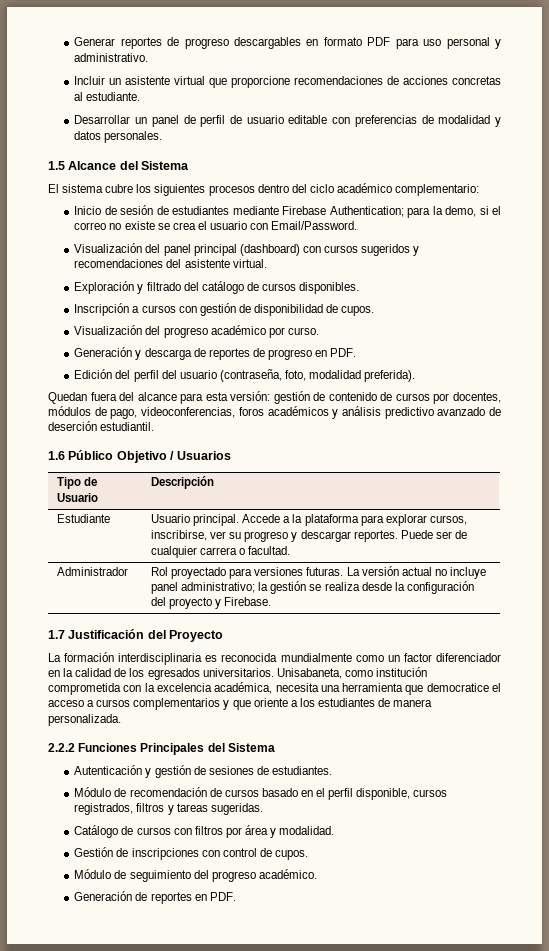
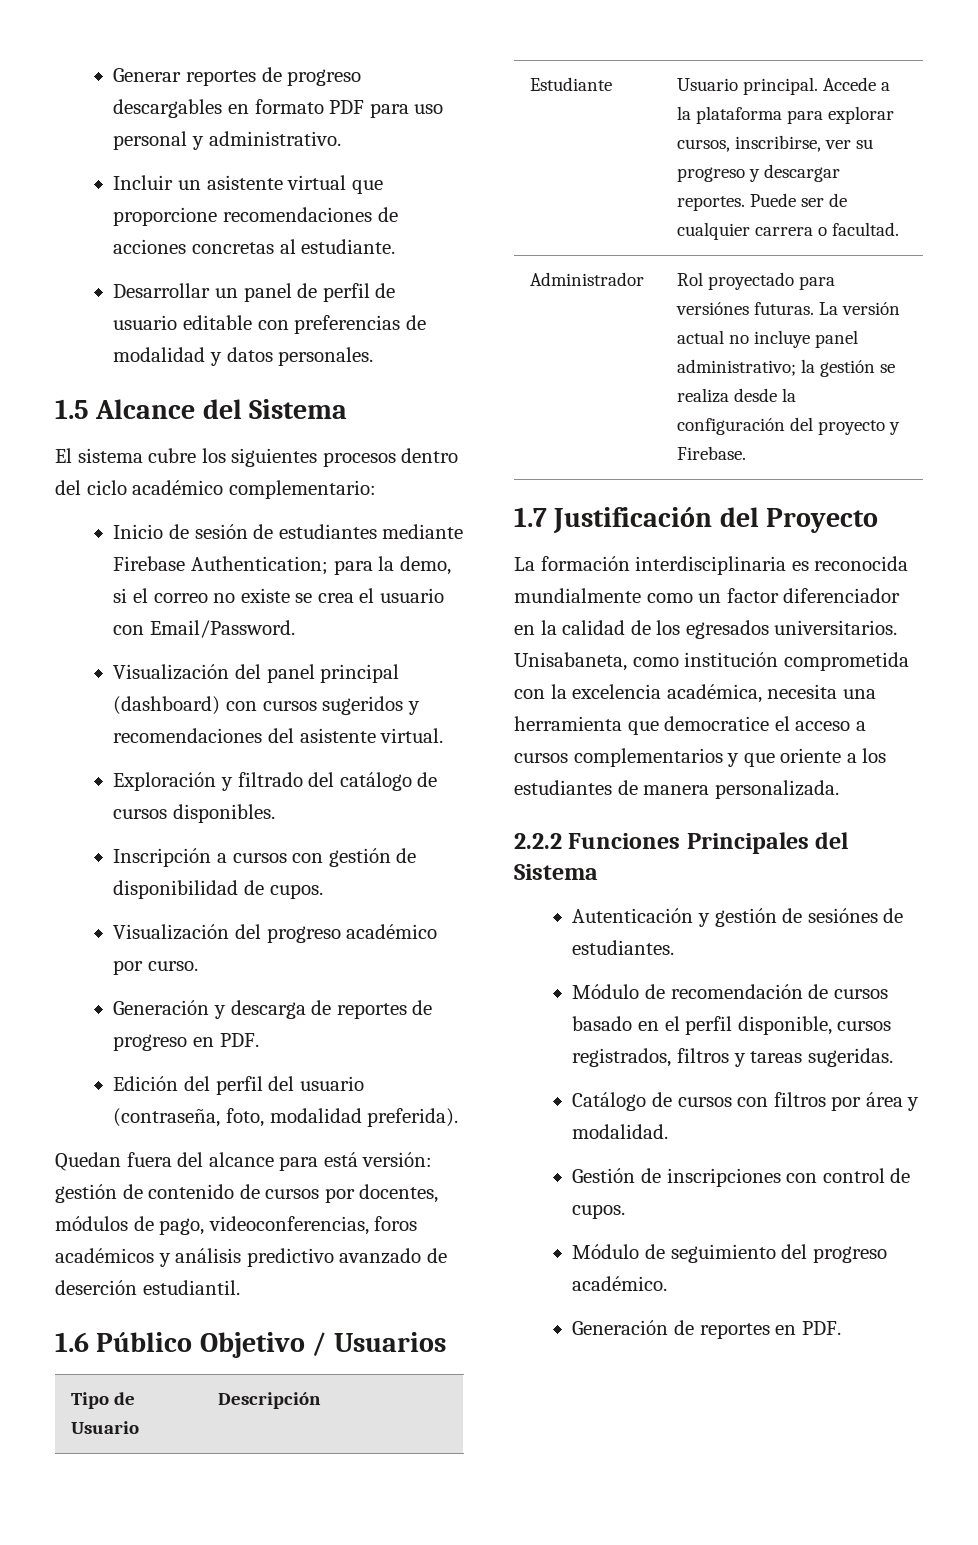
[205,392,228,401] esta -> [323,1152,358,1167] está
[254,567,304,576] versiones -> [675,302,749,315] versiónes
[208,766,254,775] sesiones -> [807,908,878,923] sesiónes

